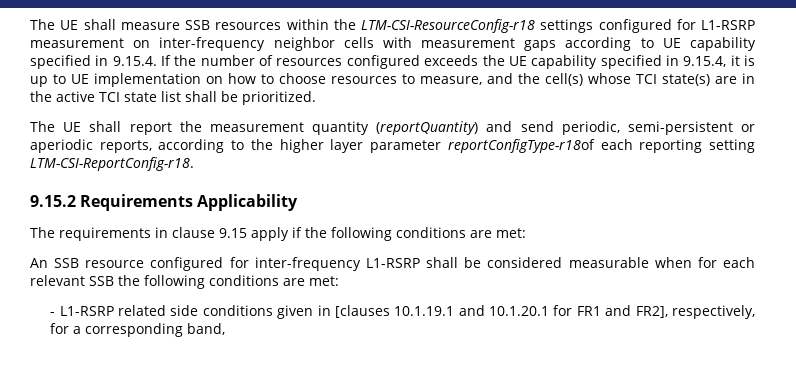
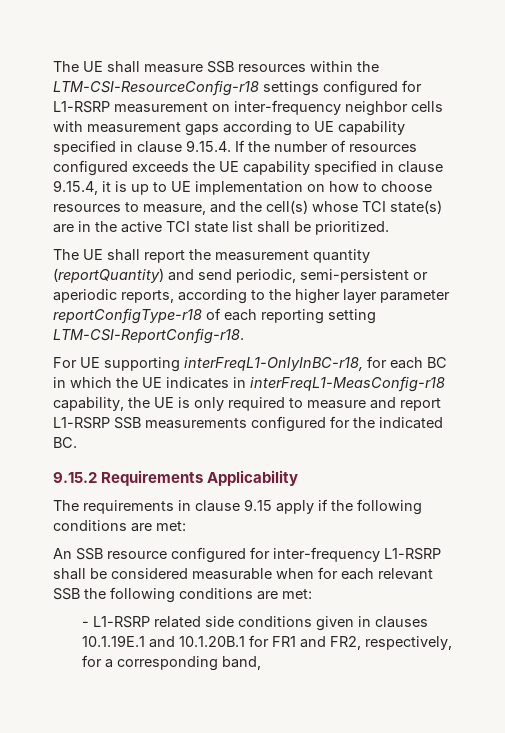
(109, 60) none -> [137,141,182,153] clause
(679, 60) none -> [398,161,443,173] clause
[447,139,595,153] reportConfigType-r18of -> [53,308,221,324] reportConfigType-r18 of
(194, 164) none -> [53,356,447,372] [53,376,445,392] [53,397,441,411] [53,416,443,432] [53,437,77,448] // For UE supporting interFreqL1-OnlyInBC-r18, for each BC in which the UE indicates in interFreqL1-MeasConfig-r18 capability, the UE is only required to measure and report L1-RSRP SSB measurements configured for the indicated BC.
[334,305,550,318] [clauses 10.1.19.1 and 10.1.20.1 -> [374,616,428,628] [81,635,245,648] clauses 10.1.19E.1 and 10.1.20B.1
[635,306,668,318] FR2], -> [329,636,361,650] FR2,

